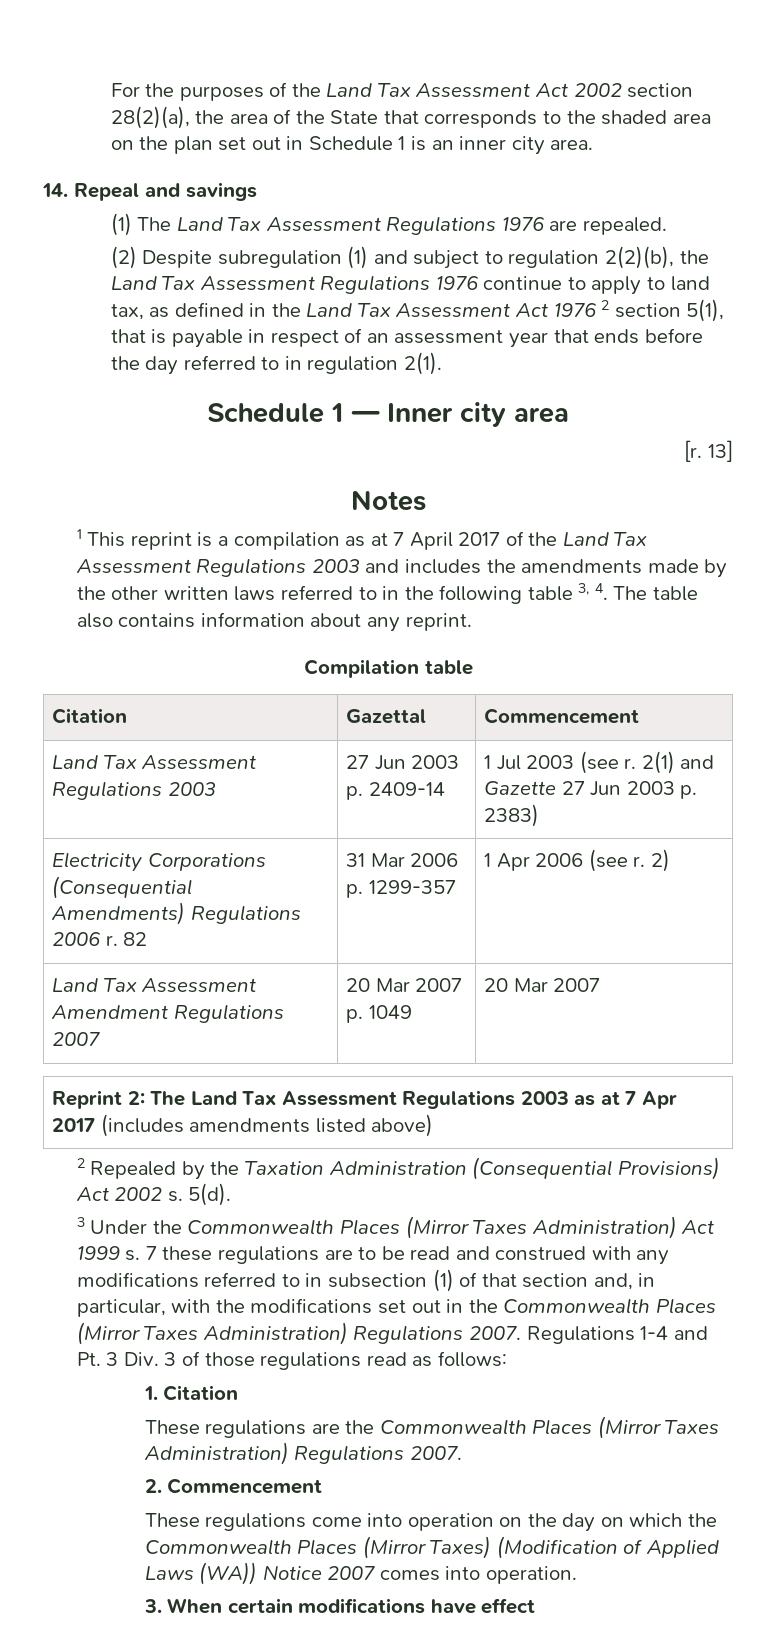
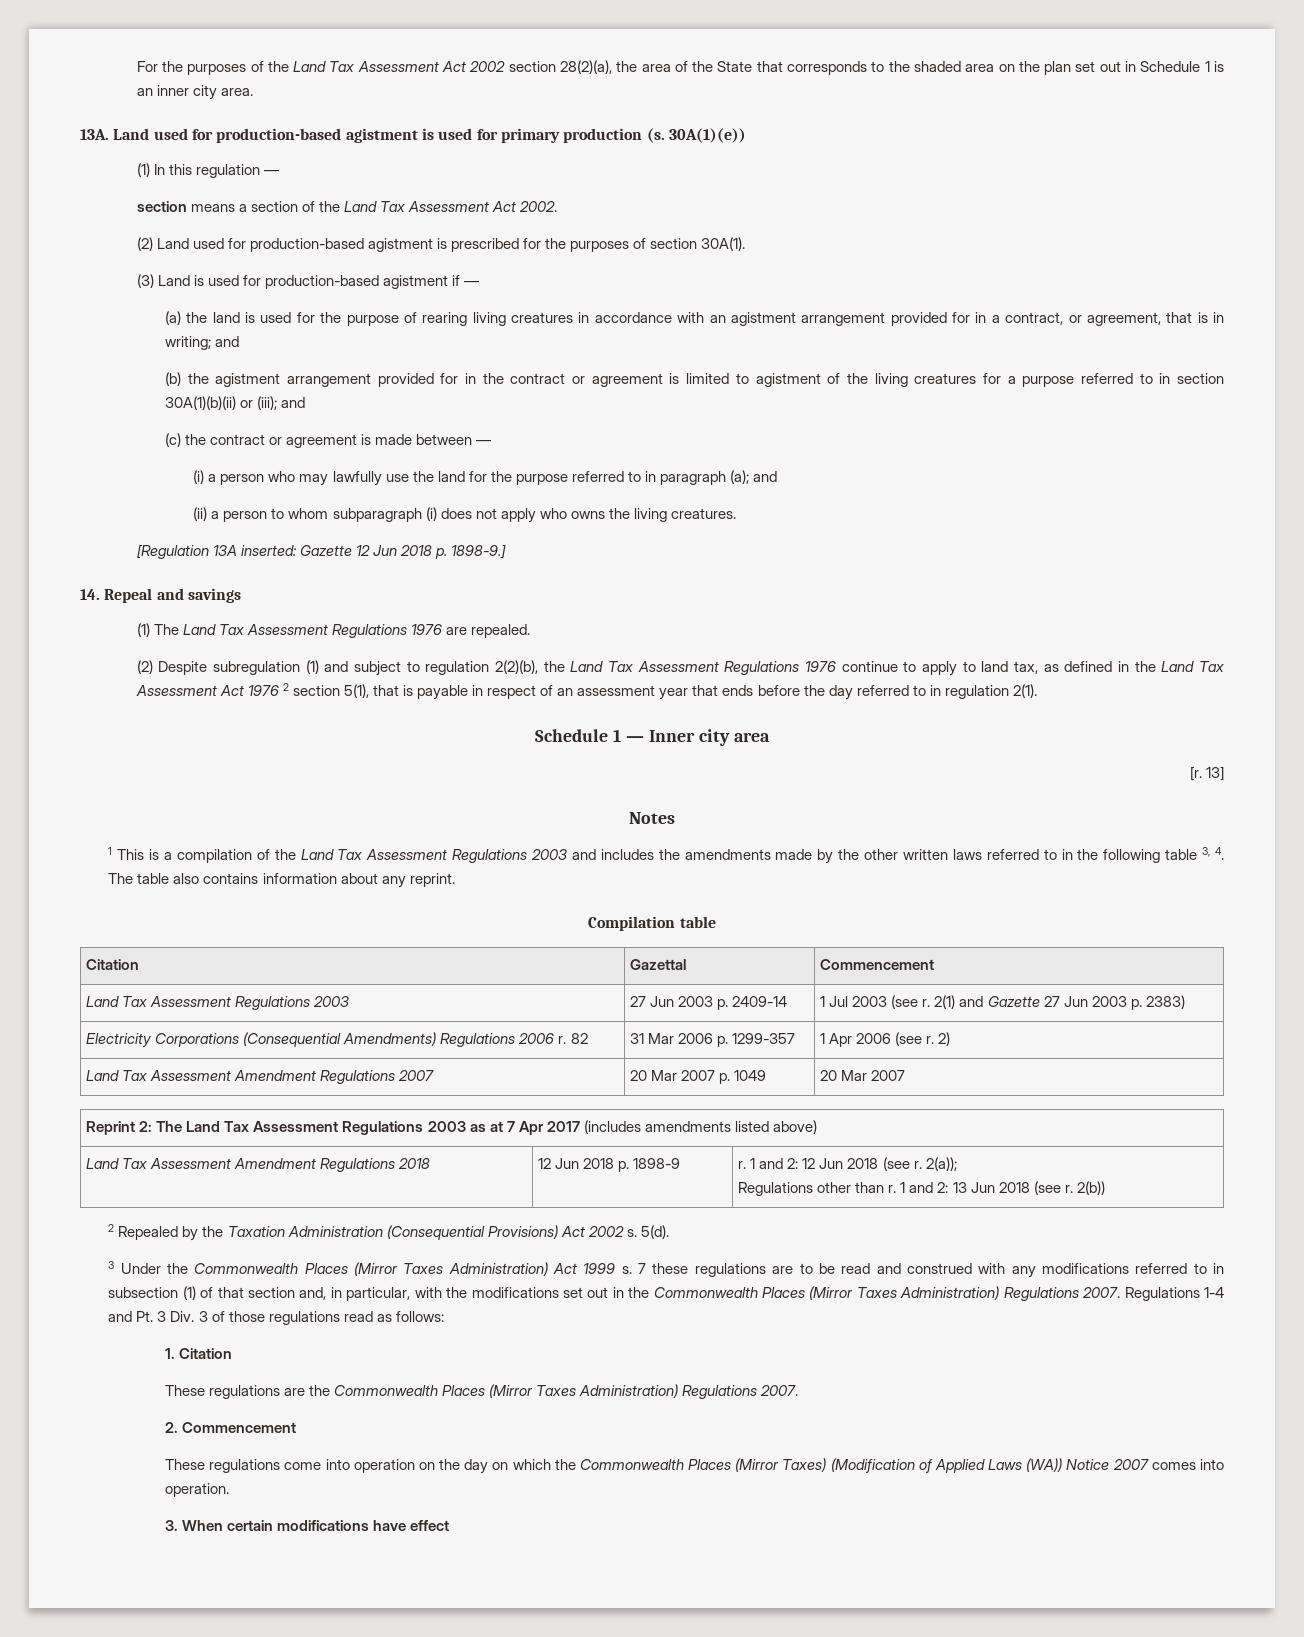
(594, 144) none -> [80,128,746,143] [136,163,279,178] [136,201,558,212] [136,237,746,252] [136,274,480,289] [164,311,1224,326] [164,336,240,350] [164,372,1225,387] [164,396,306,410] [164,433,492,448] [193,470,778,486] [193,507,736,523] [136,544,507,559] // 13A. Land used for production-based agistment is used for primary production (s. 30A(1)(e)) // (1) In this regulation — // section means a section of the Land Tax Assessment Act 2002. // (2) Land used for production-based agistment is prescribed for the purposes of section 30A(1). // (3) Land is used for production-based agistment if — // (a) the land is used for the purpose of rearing living creatures in accordance with an agistment arrangement provided for in a contract, or agreement, that is in writing; and // (b) the agistment arrangement provided for in the contract or agreement is limited to agistment of the living creatures for a purpose referred to in section 30A(1)(b)(ii) or (iii); and // (c) the contract or agreement is made between — // (i) a person who may lawfully use the land for the purpose referred to in paragraph (a); and // (ii) a person to whom subparagraph (i) does not apply who owns the living creatures. // [Regulation 13A inserted: Gazette 12 Jun 2018 p. 1898-9.]
[130,532,192,550] reprint -> (145, 854) none
[345,532,501,550] as at 7 April 2017 -> (252, 856) none
(434, 1125) none -> [86,1158,431,1172] [538,1158,681,1172] [738,1157,957,1171] [738,1181,1105,1196] // Land Tax Assessment Amendment Regulations 2018 | 12 Jun 2018 p. 1898-9 | r. 1 and 2: 12 Jun 2018 (see r. 2(a)); // Regulations other than r. 1 and 2: 13 Jun 2018 (see r. 2(b))

